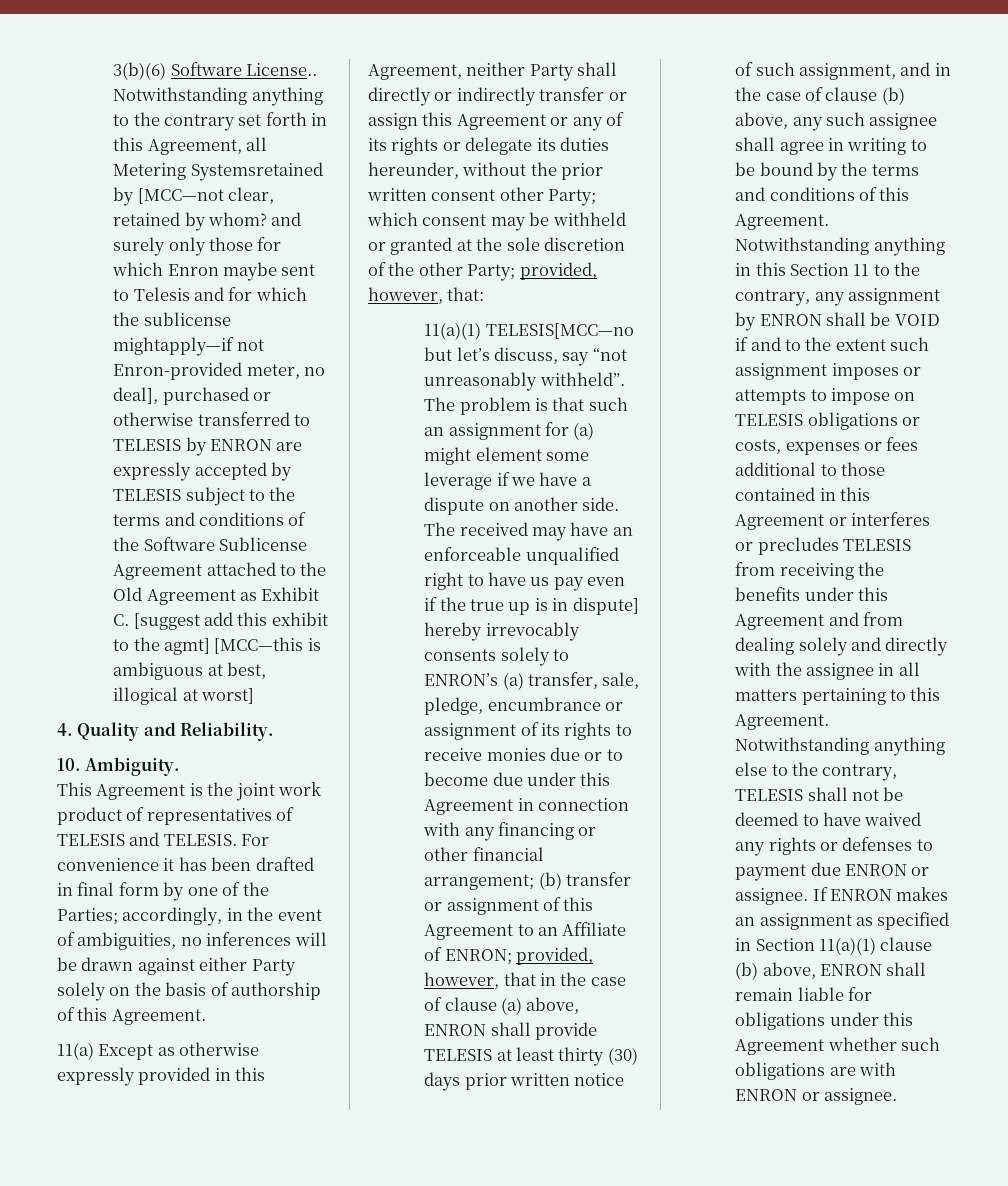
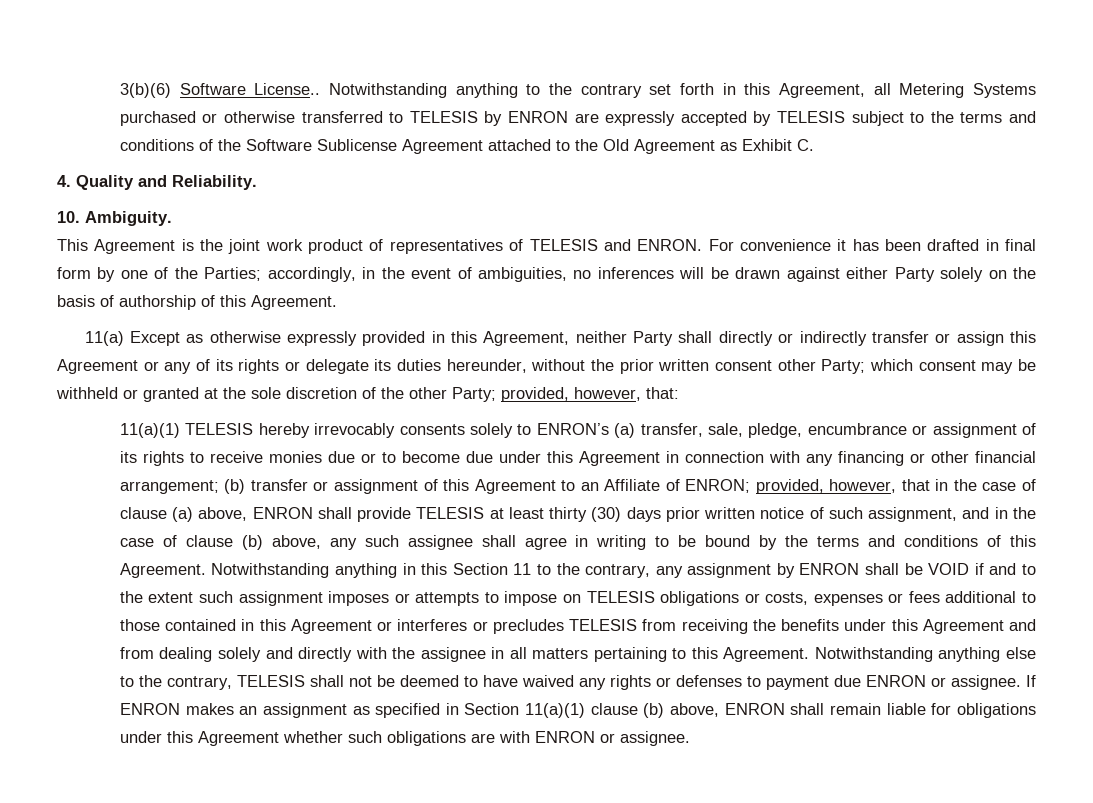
[190,162,323,181] [113,187,274,206] [113,212,302,231] [113,237,282,256] [112,262,316,281] [113,287,307,301] [113,312,231,326] [113,337,264,356] [113,362,325,380] [113,387,159,404] Systemsretained by [MCC—not clear, retained by whom? and surely only those for which Enron maybe sent to Telesis and for which the sublicense mightapply—if not Enron-provided meter, no deal], -> [973,83,1037,98] Systems
[133,612,328,630] [113,637,321,655] [113,662,266,680] [113,687,254,705] [suggest add this exhibit to the agmt] [MCC—this is ambiguous at best, illogical at worst] -> (814, 145) none
[163,834,237,846] TELESIS. -> [637,239,703,251] ENRON.
[485,323,634,339] [424,347,627,366] [424,372,625,391] [424,397,628,415] [424,422,595,440] [424,447,589,465] [424,472,592,490] [424,497,620,515] [424,522,633,541] [424,547,619,565] [424,572,626,591] [424,597,639,615] TELESIS[MCC—no but let’s discuss, say “not unreasonably withheld”. The problem is that such an assignment for (a) might element some leverage if we have a dispute on another side. The received may have an enforceable unqualified right to have us pay even if the true up is in dispute] -> [185,423,254,435] TELESIS

